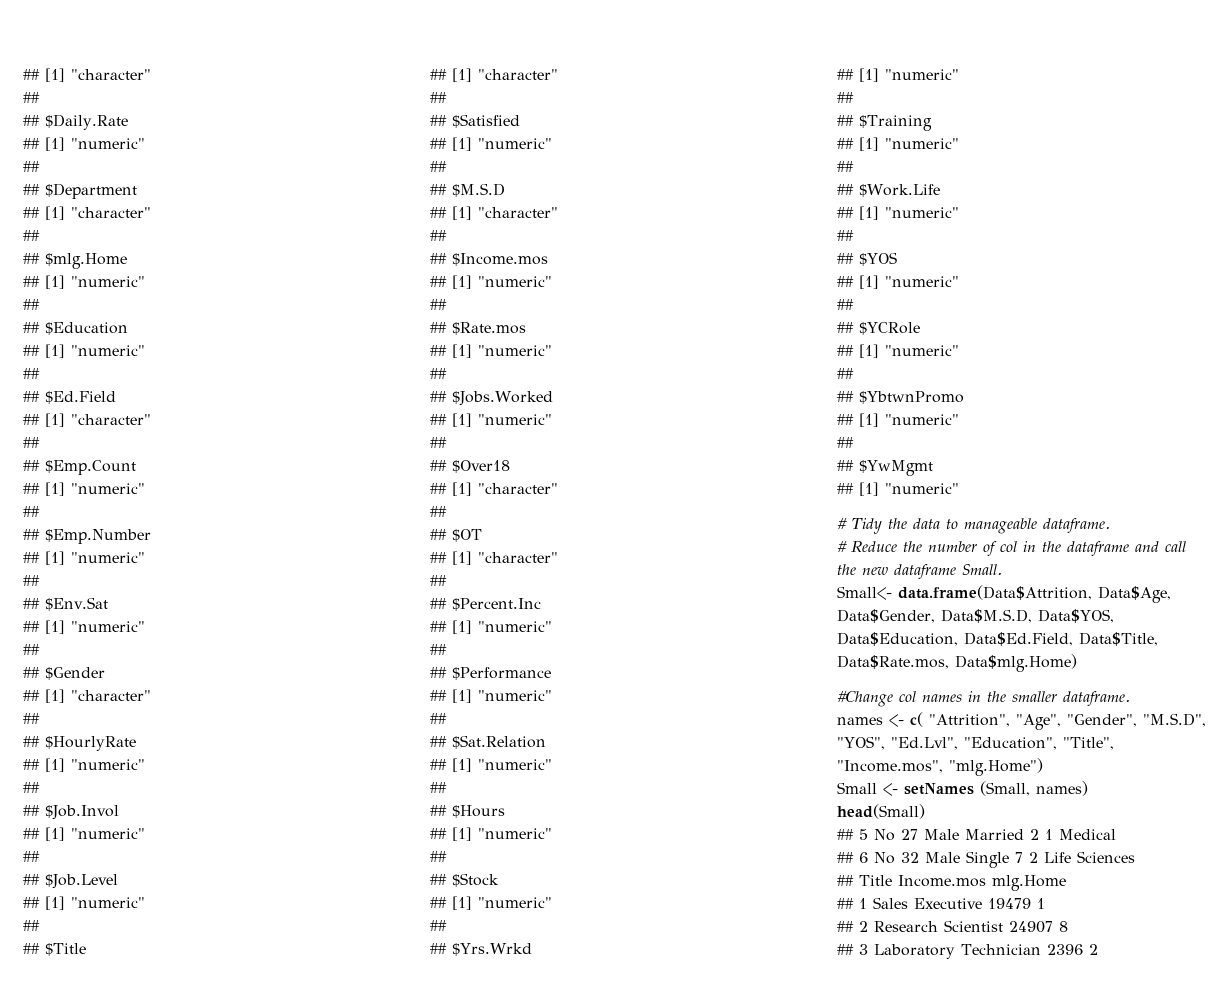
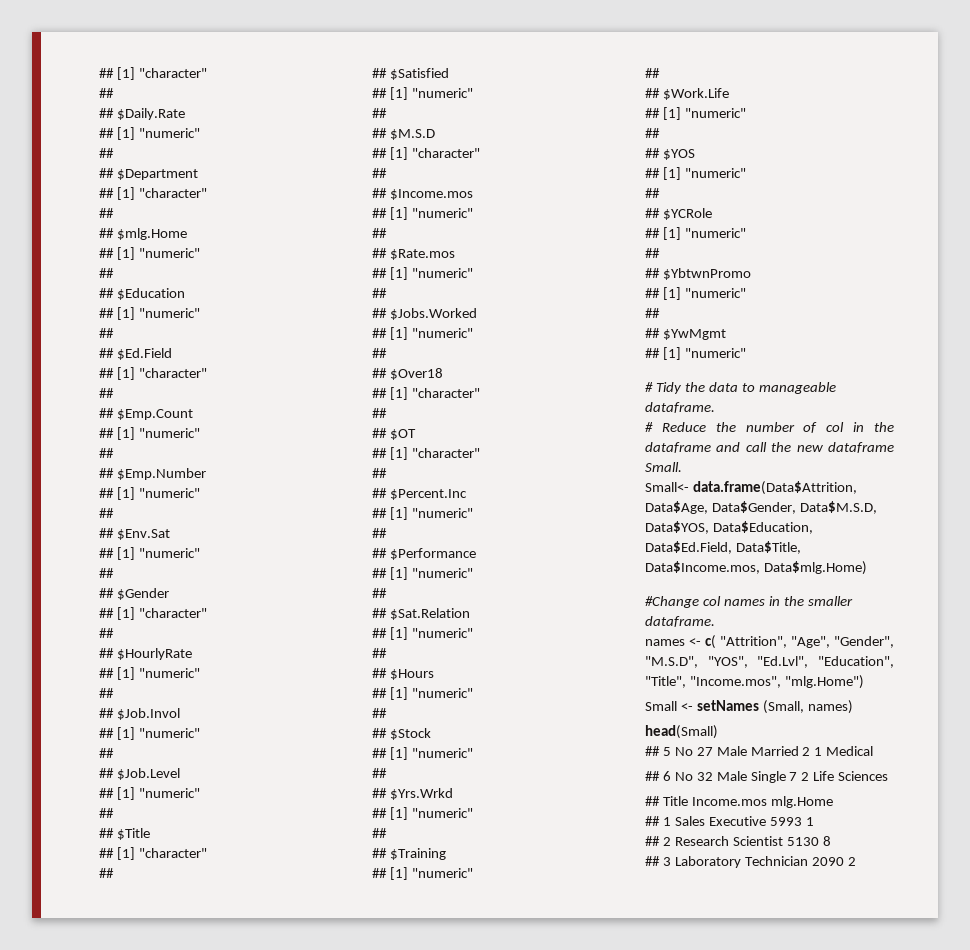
[837,655,949,669] Data$Rate.mos, -> [645,561,760,574] Data$Income.mos,
[988,898,1031,909] 19479 -> [769,817,802,826] 5993
[1009,921,1053,933] 24907 -> [786,837,819,846] 5130
[1046,944,1083,955] 2396 -> [811,857,844,866] 2090

